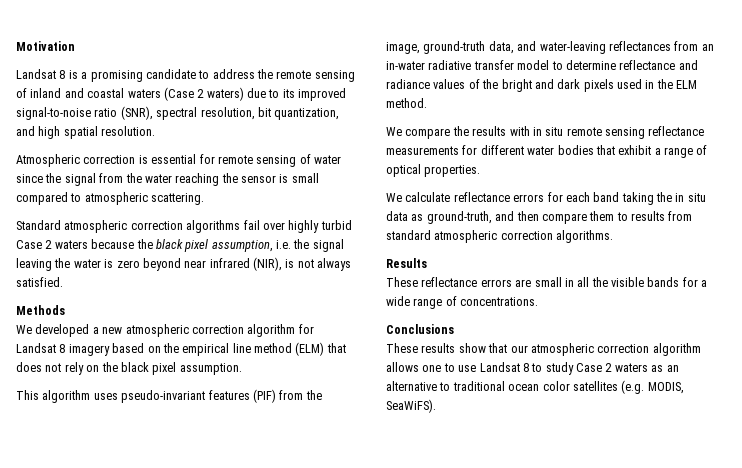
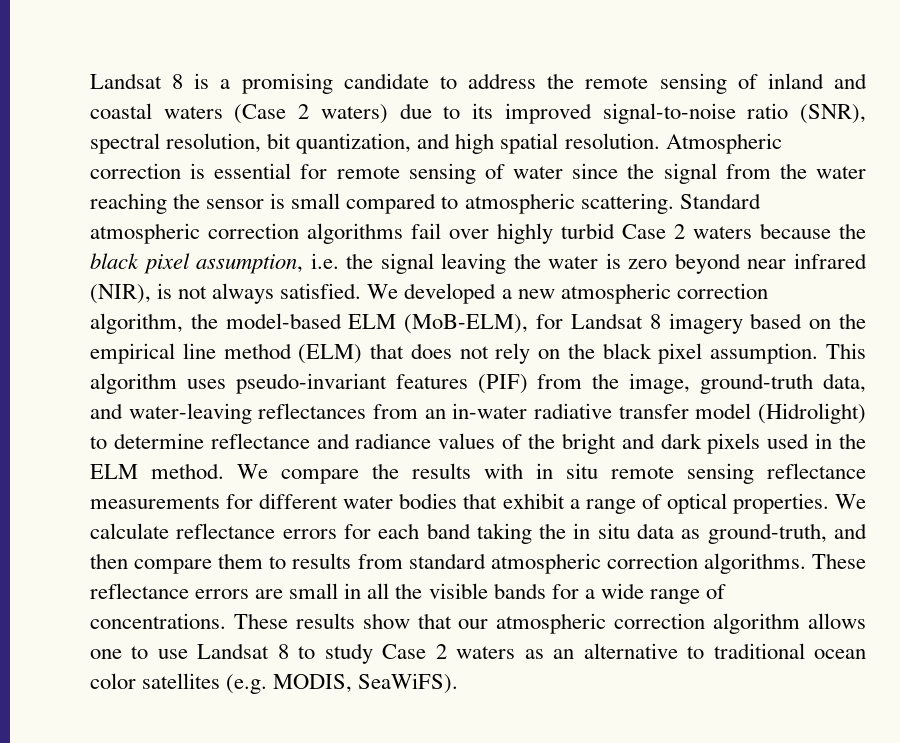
[16,41,75,51] Motivation // -> (90, 81) none
(156, 131) // -> (660, 141) none
(205, 199) // -> (674, 203) none
[16,305,65,315] // Methods // -> (362, 291) none
[247,324,296,337] algorithm -> [90,313,529,334] algorithm, the model-based ELM (MoB-ELM),
(242, 369) // -> (819, 353) none
(550, 65) none -> [758,403,866,424] (Hidrolight)
(427, 103) // -> (224, 471) none
(481, 171) // -> (829, 503) none
[386,258,427,268] // Results // -> (806, 563) none
[386,324,454,334] // Conclusions // -> (226, 621) none

